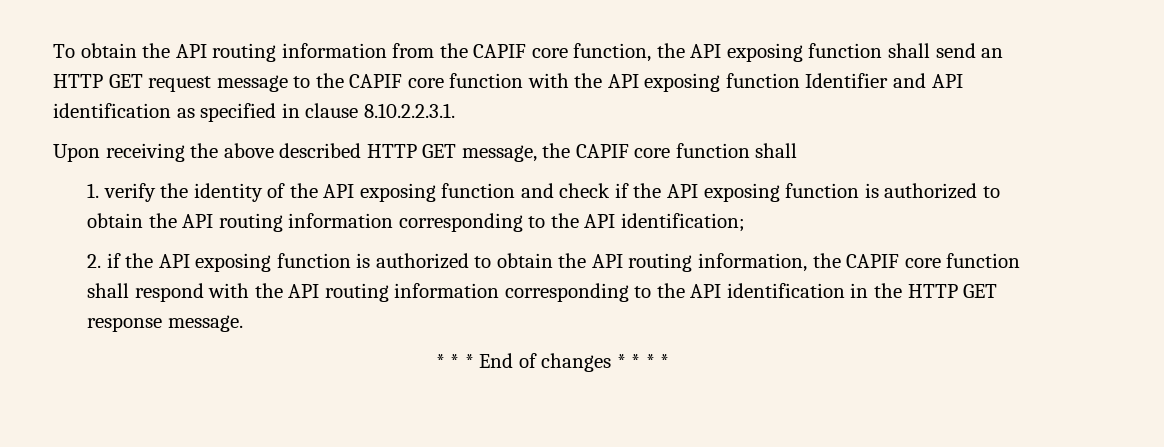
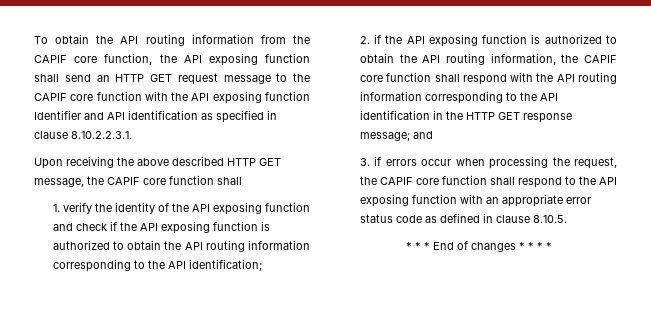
[167,315,243,332] message. -> [359,131,433,141] [359,156,617,169] [359,175,617,188] [359,194,591,207] [359,213,567,223] message; and // 3. if errors occur when processing the request, the CAPIF core function shall respond to the API exposing function with an appropriate error status code as defined in clause 8.10.5.

